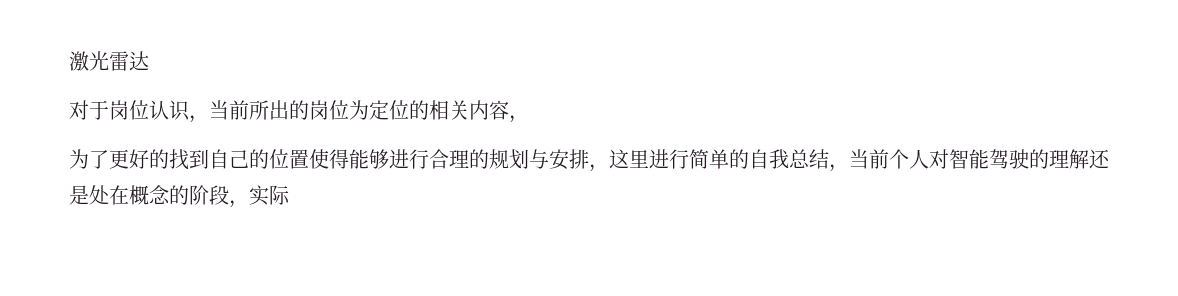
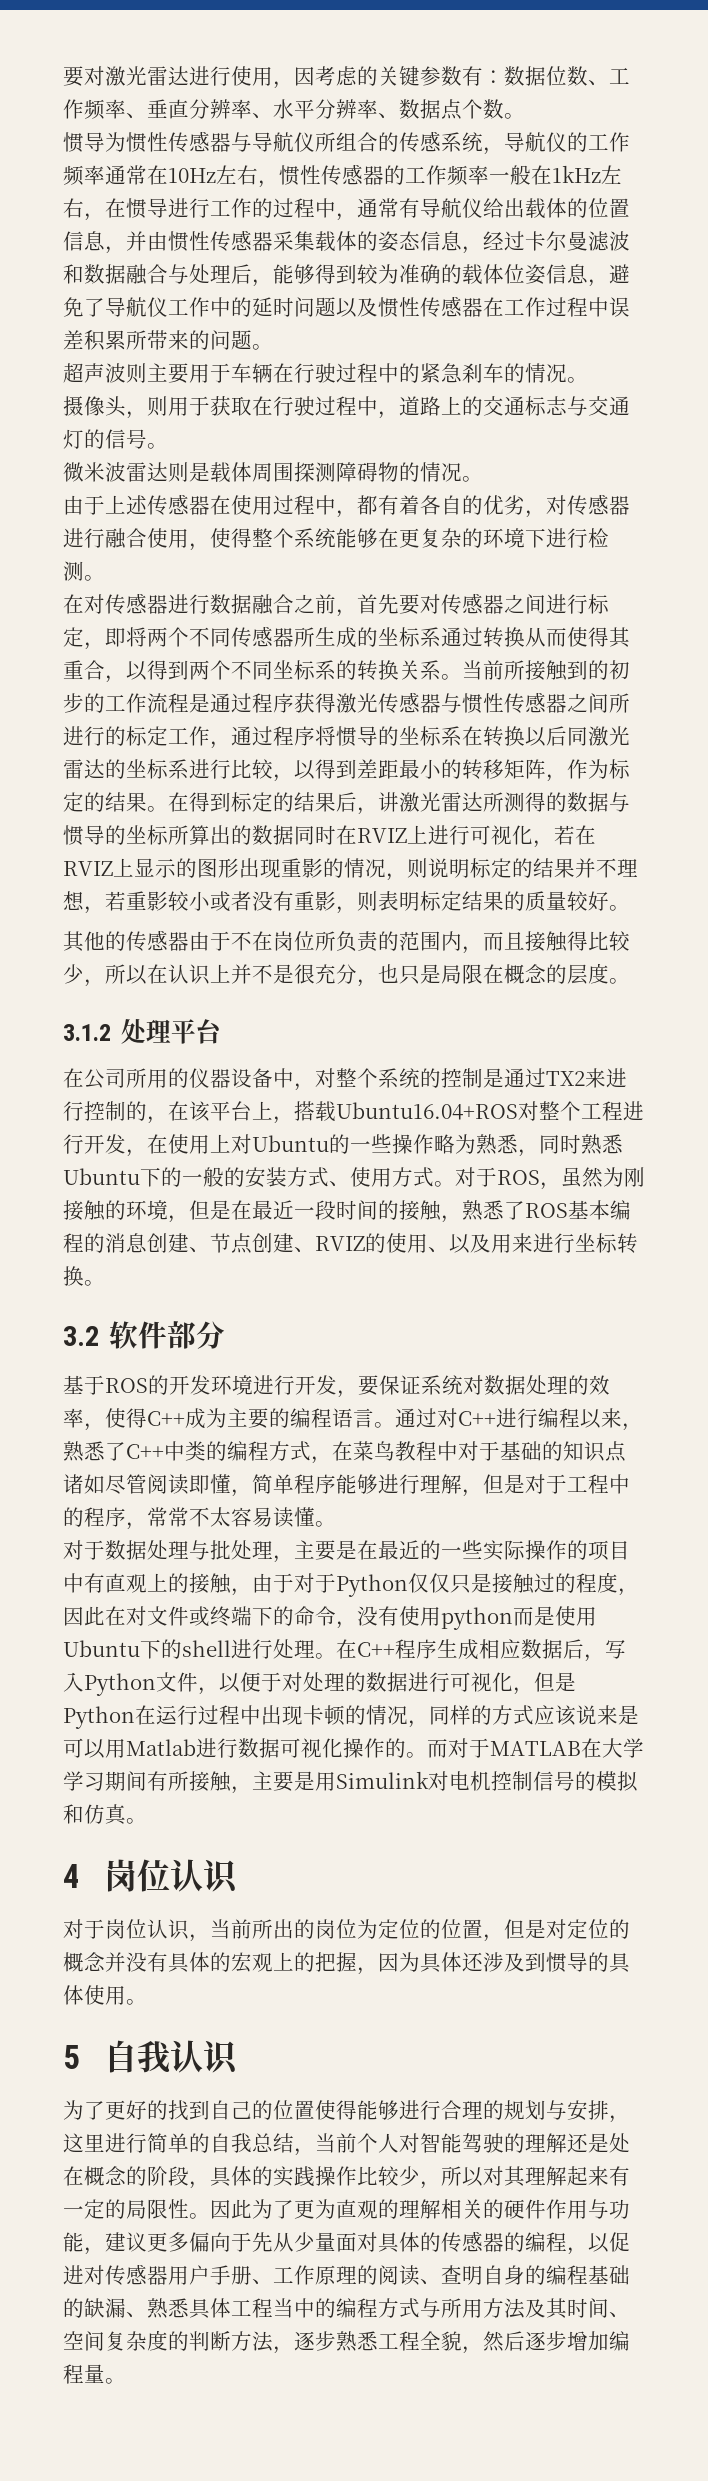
[69,51,149,71] 激光雷达 -> [63,66,630,89] [63,99,525,120] [63,131,630,155] [63,164,622,188] [63,198,630,221] [63,230,630,254] [63,264,630,287] [63,296,630,318] [63,330,273,351] [63,363,588,384] [63,396,630,419] [63,429,168,449] [63,462,483,483] [63,494,630,518] [63,528,609,551] [63,561,105,581] [63,593,610,617] [63,626,631,650] [63,660,630,683] [63,692,630,714] [63,726,630,749] [63,759,631,782] [63,792,630,815] [63,825,596,848] [63,858,638,881] [63,891,630,914] [63,930,630,954] [63,963,630,987] [63,1019,223,1044] [63,1068,627,1091] [63,1101,644,1124] [63,1134,623,1157] [63,1167,645,1190] [63,1200,631,1223] [63,1233,638,1254] [63,1266,105,1286] [63,1321,226,1349] [63,1375,610,1398] [63,1408,643,1431] [63,1441,626,1464] [63,1474,630,1497] [63,1507,336,1530] [63,1540,630,1563] [63,1572,639,1597] [63,1606,597,1630] [63,1639,626,1662] [63,1672,576,1696] [63,1705,639,1729] [63,1738,644,1759] [63,1771,638,1794] [63,1804,147,1825] [63,1859,239,1894] 要对激光雷达进行使用，因考虑的关键参数有：数据位数、工作频率、垂直分辨率、水平分辨率、数据点个数。 // 惯导为惯性传感器与导航仪所组合的传感系统，导航仪的工作频率通常在10Hz左右，惯性传感器的工作频率一般在1kHz左右，在惯导进行工作的过程中，通常有导航仪给出载体的位置信息，并由惯性传感器采集载体的姿态信息，经过卡尔曼滤波和数据融合与处理后，能够得到较为准确的载体位姿信息，避免了导航仪工作中的延时问题以及惯性传感器在工作过程中误差积累所带来的问题。 // 超声波则主要用于车辆在行驶过程中的紧急刹车的情况。 // 摄像头，则用于获取在行驶过程中，道路上的交通标志与交通灯的信号。 // 微米波雷达则是载体周围探测障碍物的情况。 // 由于上述传感器在使用过程中，都有着各自的优劣，对传感器进行融合使用，使得整个系统能够在更复杂的环境下进行检测。 // 在对传感器进行数据融合之前，首先要对传感器之间进行标定，即将两个不同传感器所生成的坐标系通过转换从而使得其重合，以得到两个不同坐标系的转换关系。当前所接触到的初步的工作流程是通过程序获得激光传感器与惯性传感器之间所进行的标定工作，通过程序将惯导的坐标系在转换以后同激光雷达的坐标系进行比较，以得到差距最小的转移矩阵，作为标定的结果。在得到标定的结果后，讲激光雷达所测得的数据与惯导的坐标所算出的数据同时在RVIZ上进行可视化，若在RVIZ上显示的图形出现重影的情况，则说明标定的结果并不理想，若重影较小或者没有重影，则表明标定结果的质量较好。 // 其他的传感器由于不在岗位所负责的范围内，而且接触得比较少，所以在认识上并不是很充分，也只是局限在概念的层度。 // 3.1.2处理平台 // 在公司所用的仪器设备中，对整个系统的控制是通过TX2来进行控制的，在该平台上，搭载Ubuntu16.04+ROS对整个工程进行开发，在使用上对Ubuntu的一些操作略为熟悉，同时熟悉Ubuntu下的一般的安装方式、使用方式。对于ROS，虽然为刚接触的环境，但是在最近一段时间的接触，熟悉了ROS基本编程的消息创建、节点创建、RVIZ的使用、以及用来进行坐标转换。 // 3.2软件部分 // 基于ROS的开发环境进行开发，要保证系统对数据处理的效率，使得C++成为主要的编程语言。通过对C++进行编程以来，熟悉了C++中类的编程方式，在菜鸟教程中对于基础的知识点诸如尽管阅读即懂，简单程序能够进行理解，但是对于工程中的程序，常常不太容易读懂。 // 对于数据处理与批处理，主要是在最近的一些实际操作的项目中有直观上的接触，由于对于Python仅仅只是接触过的程度，因此在对文件或终端下的命令，没有使用python而是使用Ubuntu下的shell进行处理。在C++程序生成相应数据后，写入Python文件，以便于对处理的数据进行可视化，但是Python在运行过程中出现卡顿的情况，同样的方式应该说来是可以用Matlab进行数据可视化操作的。而对于MATLAB在大学学习期间有所接触，主要是用Simulink对电机控制信号的模拟和仿真。 // 4岗位认识
[429,100,529,123] 相关内容， -> [441,1919,630,1942] [63,1952,631,1975] [63,1985,147,2005] [63,2040,239,2075] 位置，但是对定位的概念并没有具体的宏观上的把握，因为具体还涉及到惯导的具体使用。 // 5自我认识
[249,185,290,206] 实际 -> [210,2166,630,2189] [63,2199,630,2219] [63,2231,630,2255] [63,2264,630,2286] [63,2298,630,2319] [63,2330,630,2354] [63,2364,126,2384] 具体的实践操作比较少，所以对其理解起来有一定的局限性。因此为了更为直观的理解相关的硬件作用与功能，建议更多偏向于先从少量面对具体的传感器的编程，以促进对传感器用户手册、工作原理的阅读、查明自身的编程基础的缺漏、熟悉具体工程当中的编程方式与所用方法及其时间、空间复杂度的判断方法，逐步熟悉工程全貌，然后逐步增加编程量。

